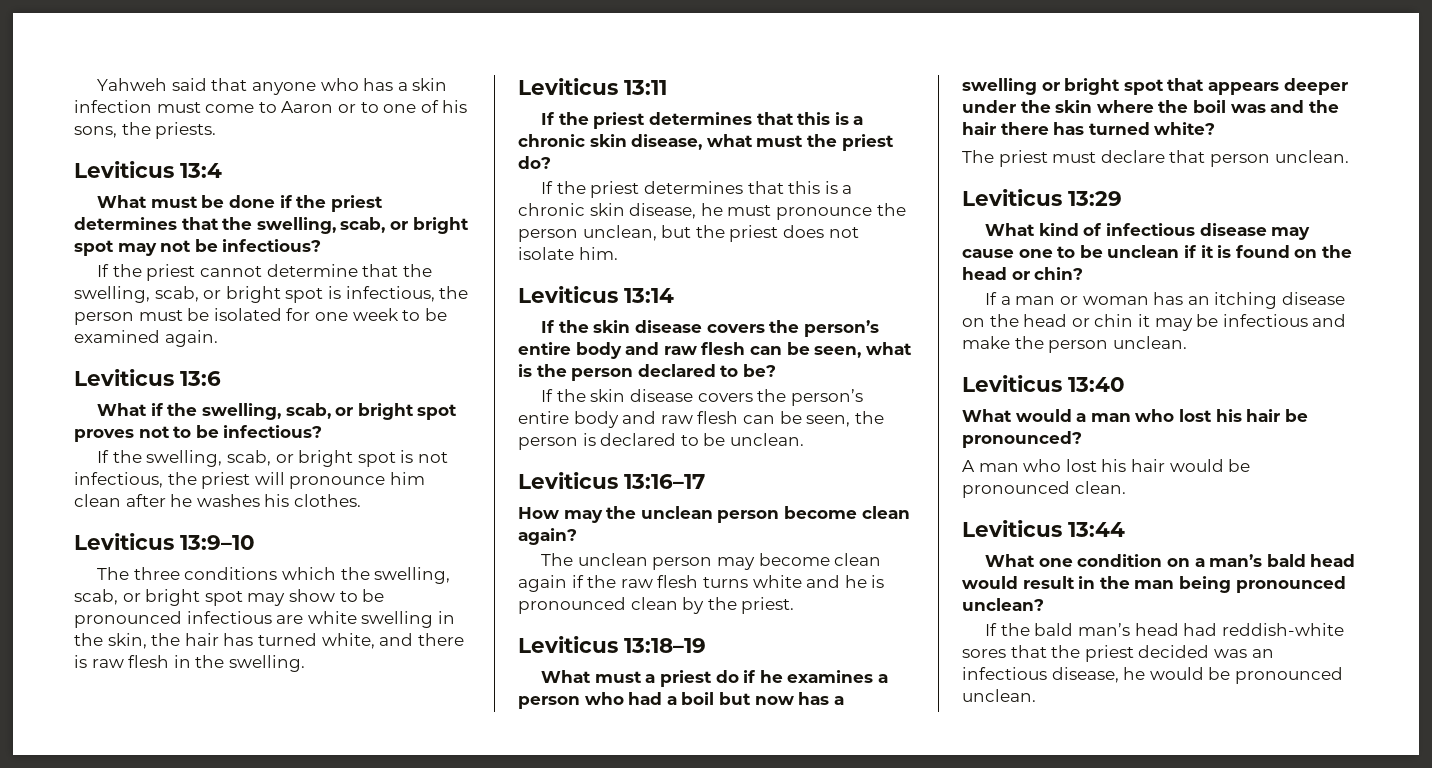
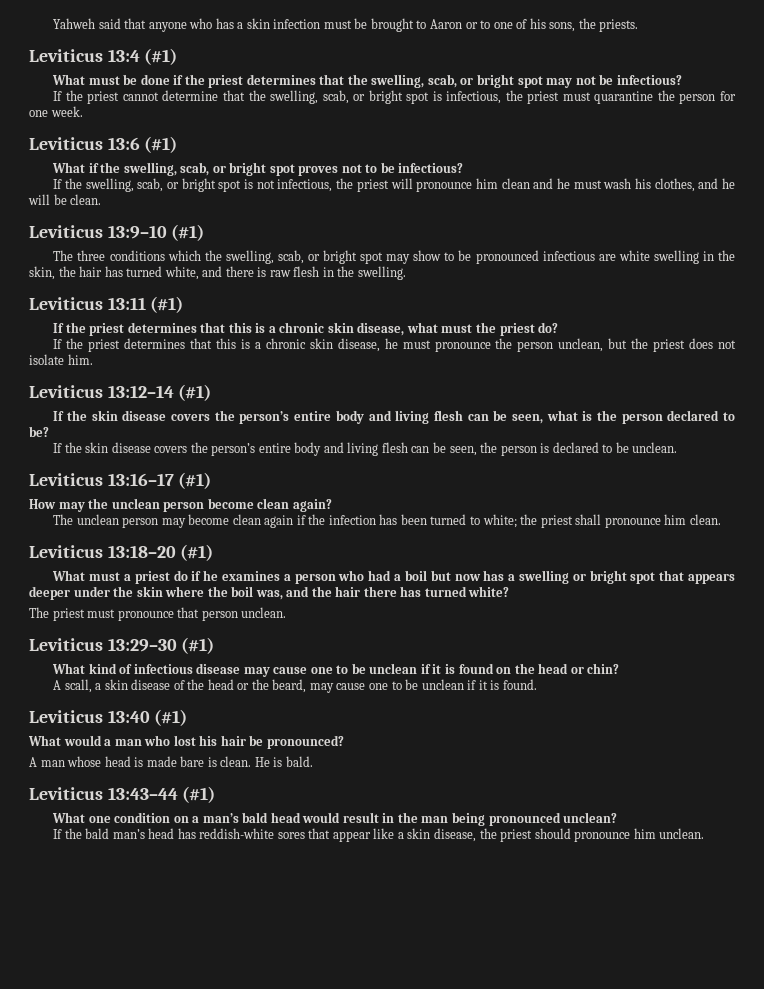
[205,104,255,113] come -> [354,18,414,32] be brought
(222, 170) none -> [144,48,178,65] (#1)
[74,308,447,325] [74,330,218,347] person must be isolated for one week to be examined again. -> [527,90,736,104] [29,106,83,117] priest must quarantine the person for one week.
(221, 378) none -> [144,136,178,153] (#1)
[125,494,361,507] after he washes his clothes. -> [533,178,735,192] [28,194,102,205] and he must wash his clothes, and he will be clean.
(255, 542) none -> [171,224,205,241] (#1)
(667, 87) none -> [150,296,184,313] (#1)
[624,288,674,303] 13:14 -> [107,384,212,401] 13:12–14 (#1)
[663,346,697,355] raw -> [395,410,430,424] living
[660,415,693,424] raw -> [347,442,379,456] living
(705, 481) none -> [178,472,212,489] (#1)
[620,575,885,588] [518,597,795,614] [518,636,706,653] raw flesh turns white and he is pronounced clean by the priest. // Leviticus 13:18–19 -> [328,514,721,528] [29,544,214,561] infection has been turned to white; the priest shall pronounce him clean. // Leviticus 13:18–20 (#1)
[1230,104,1266,113] was -> [255,590,283,600] was,
[1100,150,1165,163] declare -> [117,610,174,621] pronounce
[1068,191,1122,206] 13:29 -> [107,637,215,654] 13:29–30 (#1)
[985,292,1345,309] [962,314,1347,331] [962,336,1187,353] If a man or woman has an itching disease on the head or chin it may be infectious and make the person unclean. -> [53,679,537,693] A scall, a skin disease of the head or the beard, may cause one to be unclean if it is found.
(1125, 384) none -> [154,709,188,726] (#1)
[1023,459,1251,472] [962,481,1126,498] [962,520,1125,537] who lost his hair would be pronounced clean. // Leviticus 13:44 -> [67,756,313,767] [29,786,216,803] whose head is made bare is clean. He is bald. // Leviticus 13:43–44 (#1)
[1183,623,1218,636] had -> [177,828,196,839] has
[1051,645,1274,662] [962,667,1343,684] the priest decided was an infectious disease, he would be pronounced -> [332,828,656,842] appear like a skin disease, the priest should pronounce him

